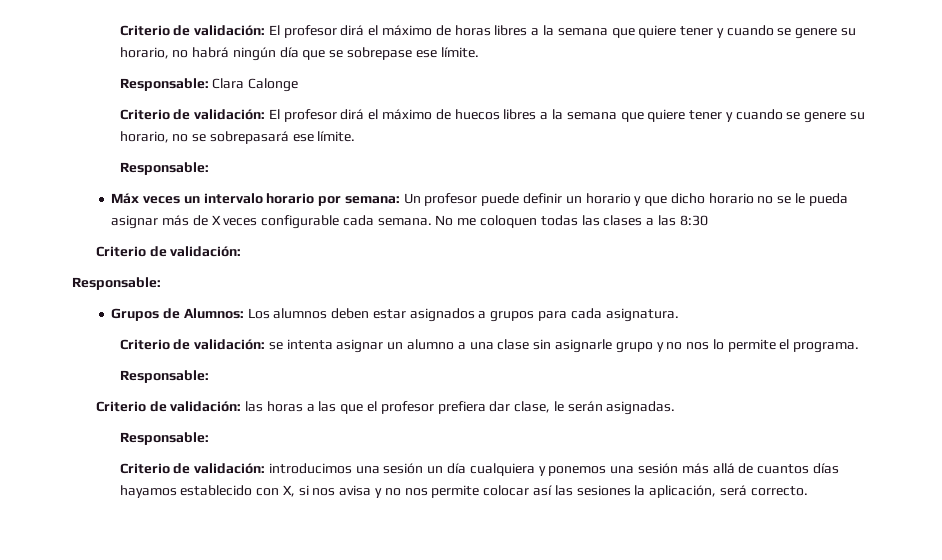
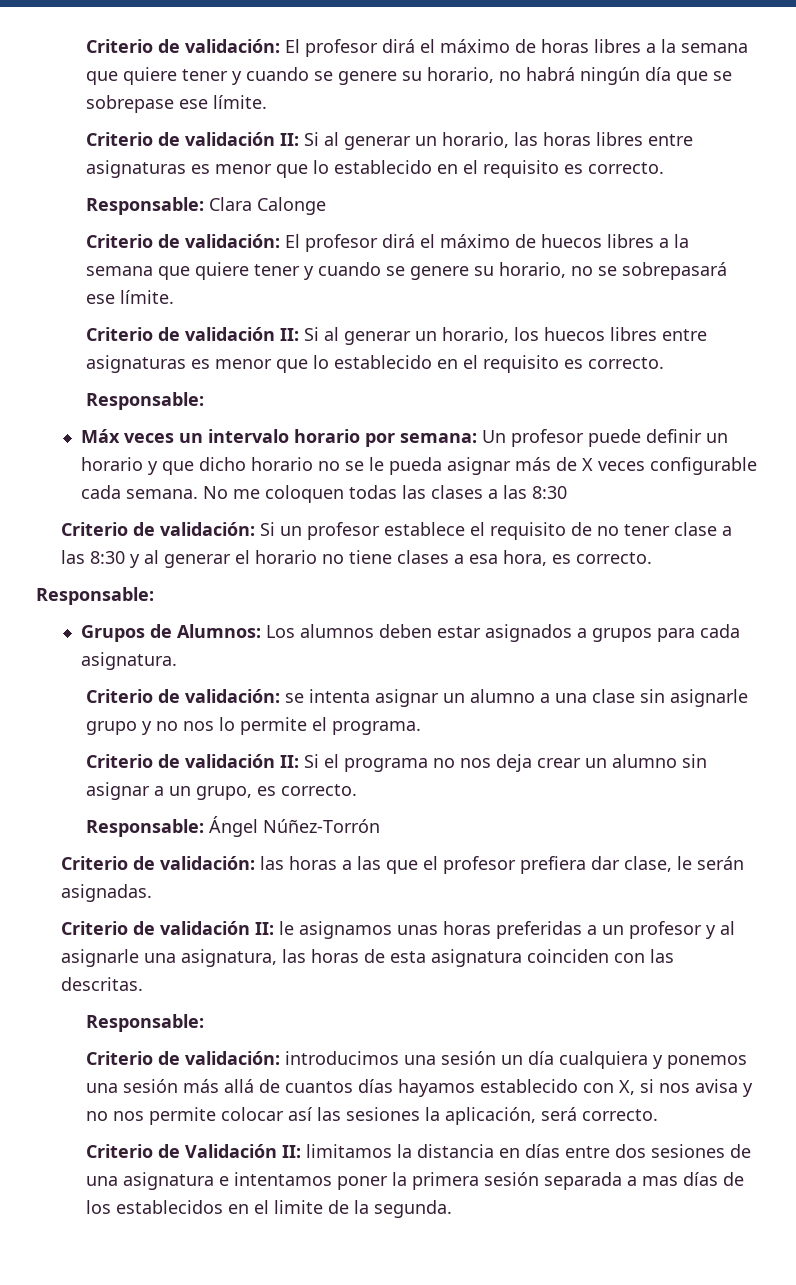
(479, 52) none -> [85,132,693,150] [85,160,664,178] // Criterio de validación II: Si al generar un horario, las horas libres entre asignaturas es menor que lo establecido en el requisito es correcto.
(356, 136) none -> [85,327,707,345] [85,355,664,373] // Criterio de validación II: Si al generar un horario, los huecos libres entre asignaturas es menor que lo establecido en el requisito es correcto.
(242, 251) none -> [259,522,732,540] [60,550,652,568] Si un profesor establece el requisito de no tener clase a las 8:30 y al generar el horario no tiene clases a esa hora, es correcto.
[119,370,209,383] // Responsable: -> [85,754,707,772] [85,782,357,800] [85,816,380,837] // Criterio de validación II: Si el programa no nos deja crear un alumno sin asignar a un grupo, es correcto. // Responsable: Ángel Núñez-Torrón
(676, 408) none -> [60,921,735,939] [60,949,674,967] [60,977,143,991] // Criterio de validación II: le asignamos unas horas preferidas a un profesor y al asignarle una asignatura, las horas de esta asignatura coinciden con las descritas.
(808, 491) none -> [85,1144,751,1158] [85,1172,744,1190] [85,1200,452,1218] // Criterio de Validación II: limitamos la distancia en días entre dos sesiones de una asignatura e intentamos poner la primera sesión separada a mas días de los establecidos en el limite de la segunda.

